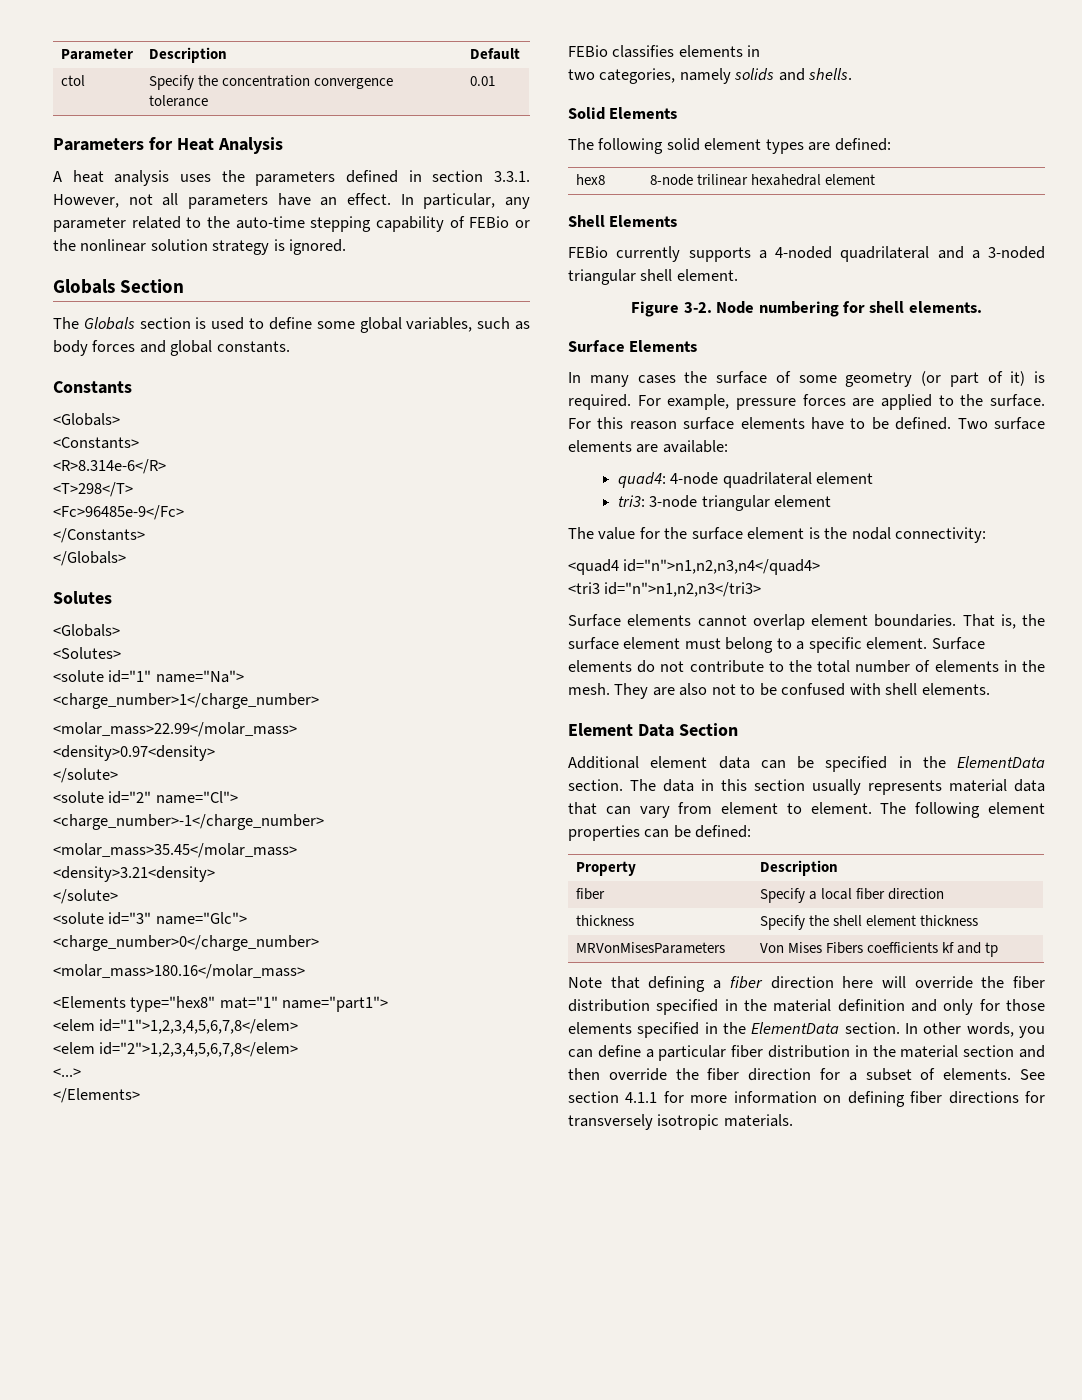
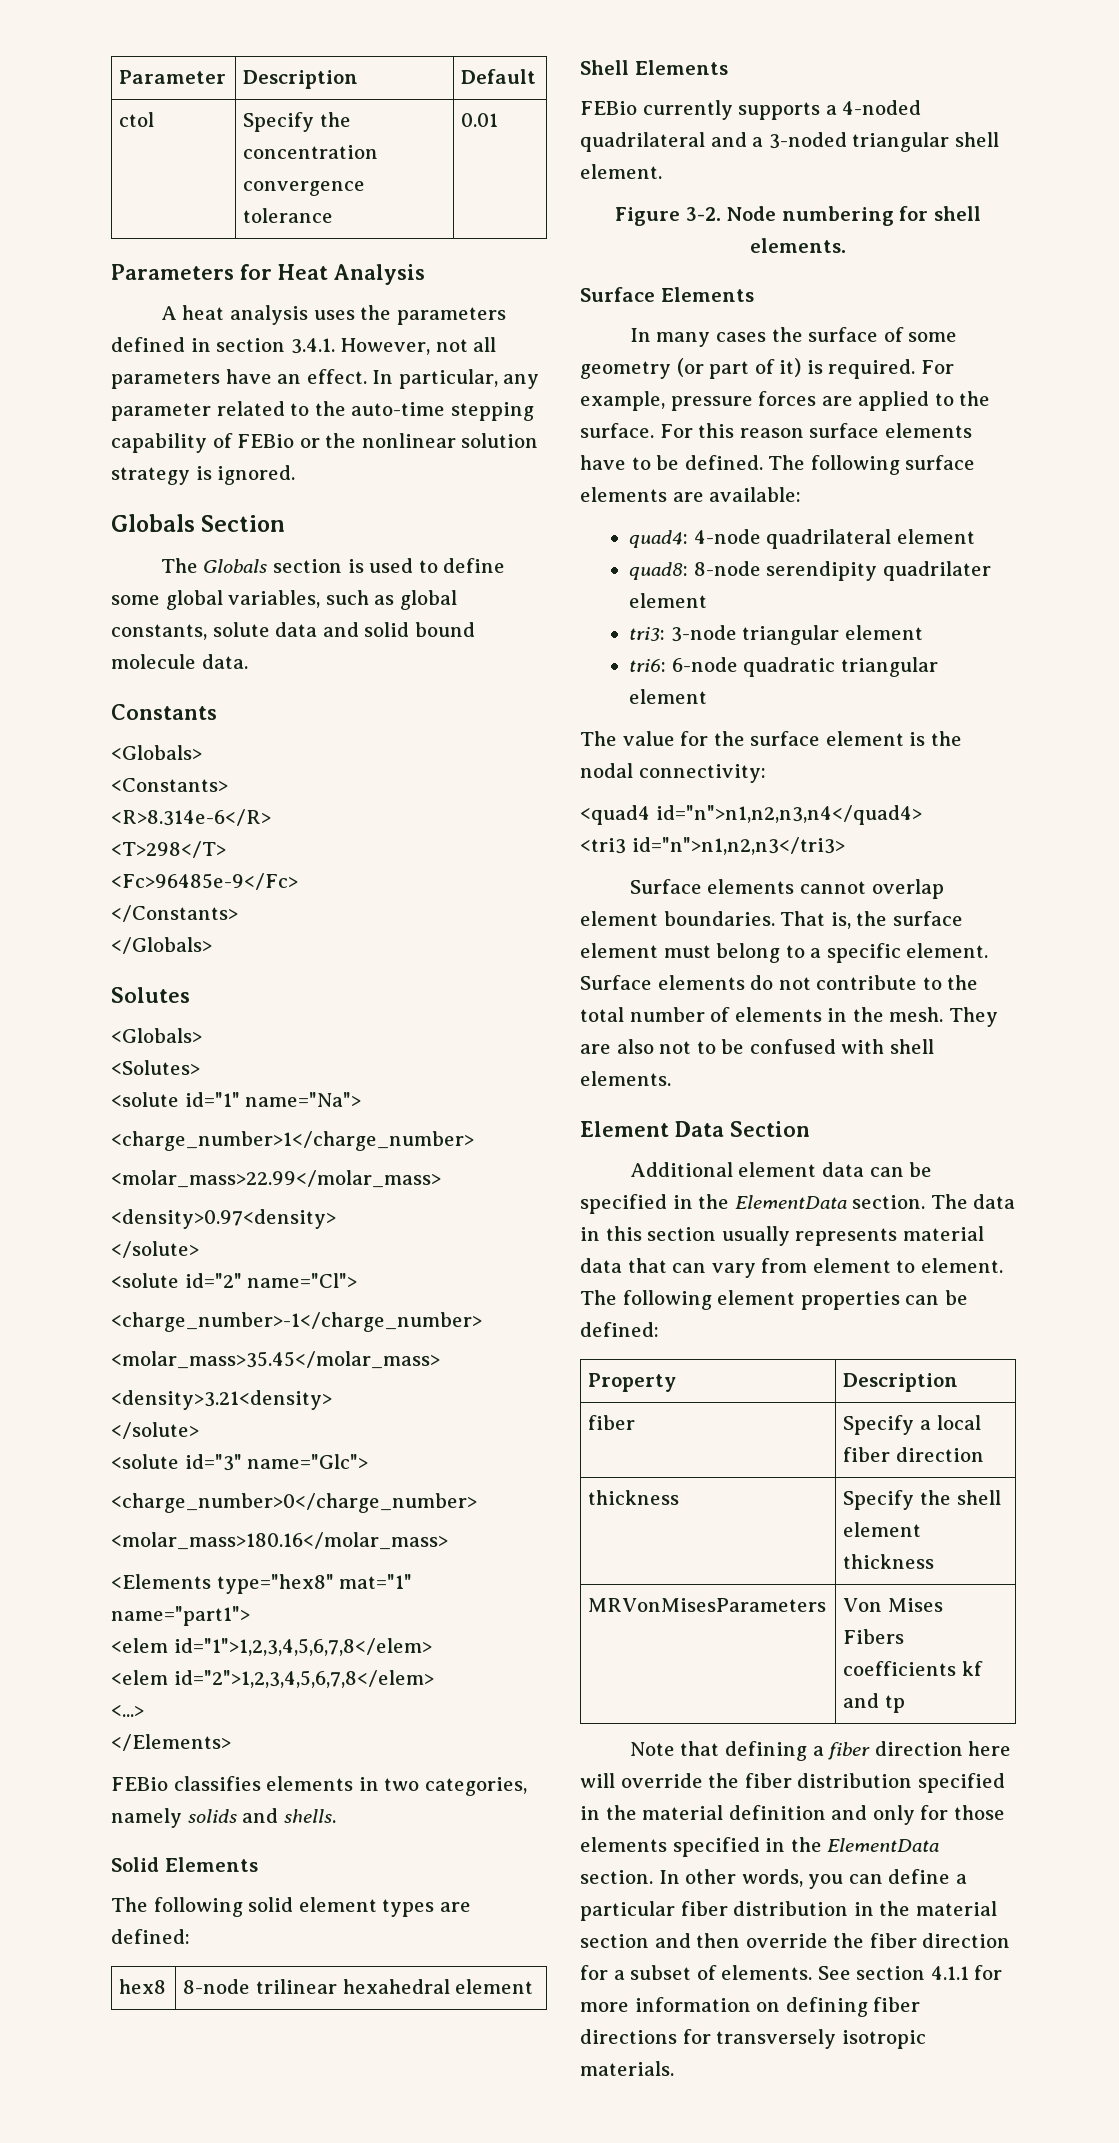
[494,171,530,182] 3.3.1. -> [290,338,335,354] 3.4.1.
[53,340,290,356] body forces and global constants. -> [399,590,457,610] [111,622,475,640] [111,654,248,669] global constants, solute data and solid bound molecule data.
(761, 51) // -> (379, 1784) none
[957,418,988,429] Two -> [768,455,900,475] The following
(874, 478) none -> [629,561,991,581] [629,593,708,608] // quad8: 8-node serendipity quadrilater element
(832, 501) none -> [629,657,938,677] [629,689,708,704] // tri6: 6-node quadratic triangular element

